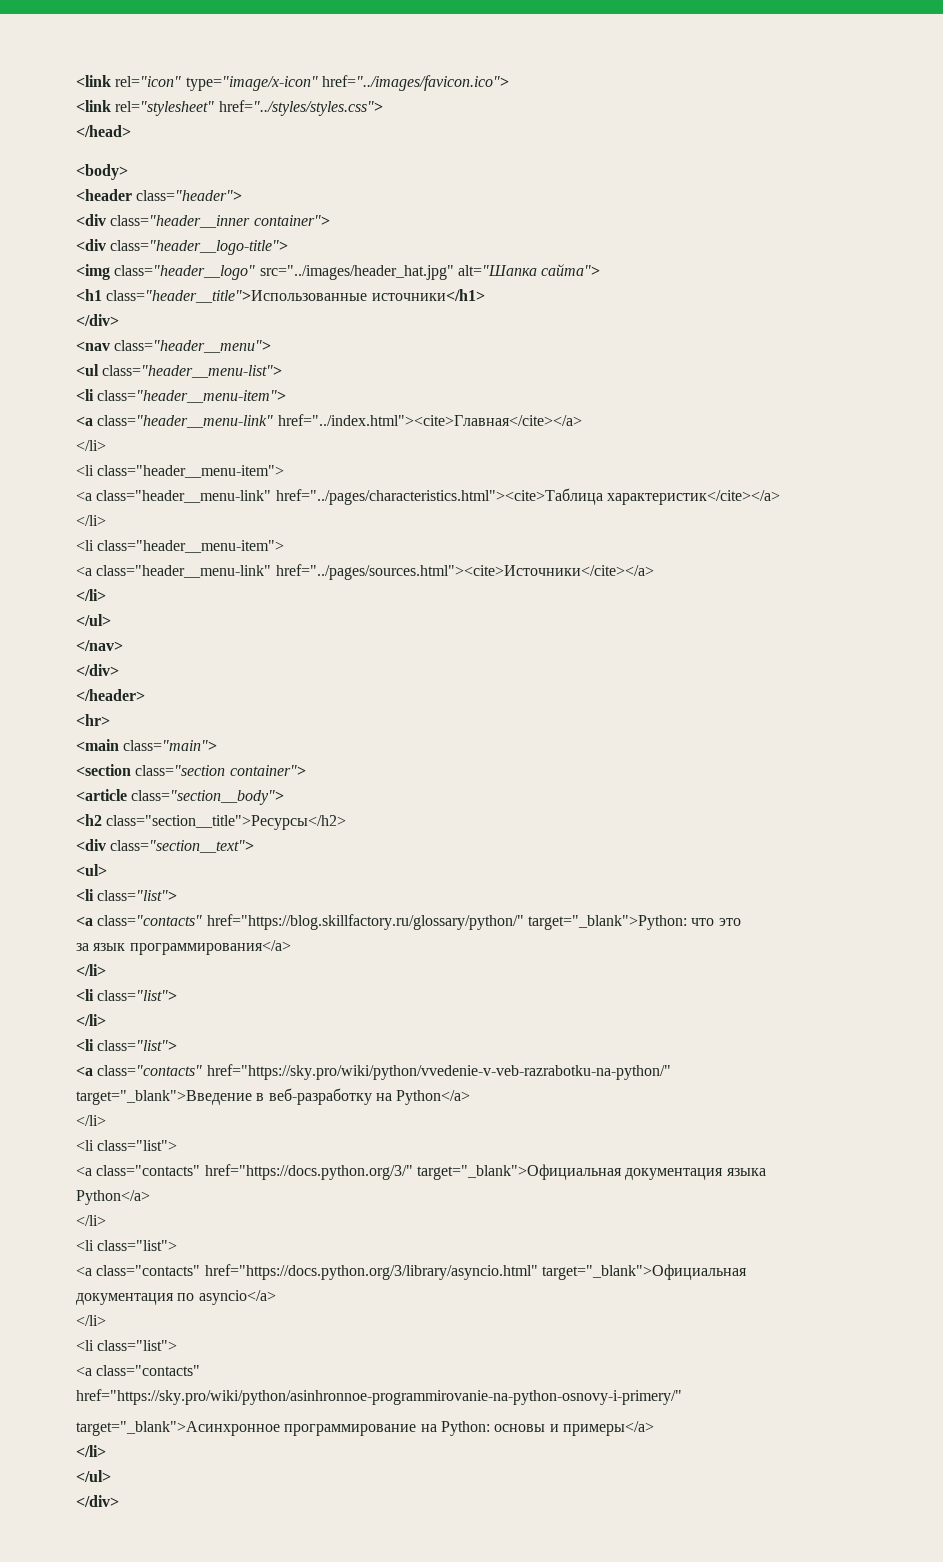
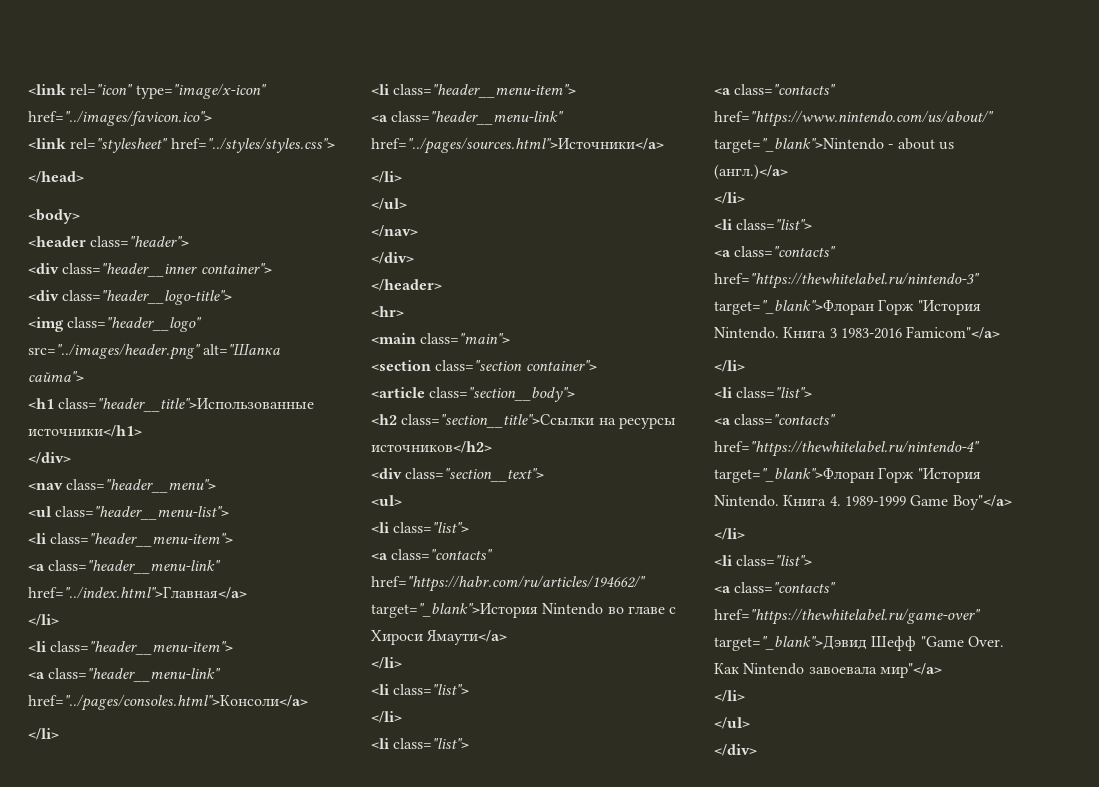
[259,265,454,280] src="../images/header_hat.jpg" -> [28,343,201,360] src="../images/header.png"
[277,414,582,426] [76,440,106,451] [76,465,285,478] [76,488,780,505] [76,515,106,526] [76,540,285,553] [76,564,654,580] href="../index.html"><cite>Главная</cite></a> // </li> // <li class="header__menu-item"> // <a class="header__menu-link" href="../pages/characteristics.html"><cite>Таблица характеристик</cite></a> // </li> // <li class="header__menu-item"> // <a class="header__menu-link" href="../pages/sources.html"><cite>Источники</cite></a> -> [28,586,247,599] [28,614,59,626] [28,641,234,655] [28,668,222,682] [28,694,308,711] [28,728,59,740] [371,84,577,98] [371,111,565,125] [371,137,664,154] href="../index.html">Главная</a> // </li> // <li class="header__menu-item"> // <a class="header__menu-link" href="../pages/consoles.html">Консоли</a> // </li> // <li class="header__menu-item"> // <a class="header__menu-link" href="../pages/sources.html">Источники</a>
[106,815,347,830] class="section__title">Ресурсы</h2> -> [401,414,676,429] [371,441,492,453] class="section__title">Ссылки на ресурсы источников</h2>
[206,914,741,930] [76,940,291,955] href="https://blog.skillfactory.ru/glossary/python/" target="_blank">Python: что это // за язык программирования</a> -> [371,575,646,592] [371,603,677,618] [371,629,508,645] href="https://habr.com/ru/articles/194662/" target="_blank">История Nintendo во главе с Хироси Ямаути</a>
[206,1064,671,1080] [76,1088,471,1105] [76,1115,106,1126] [76,1140,178,1151] [76,1164,766,1180] [76,1190,150,1205] [76,1215,106,1226] [76,1240,178,1251] [76,1264,747,1280] [76,1290,276,1305] [76,1315,106,1326] [76,1340,178,1351] [76,1365,201,1376] [76,1389,682,1405] [76,1421,654,1436] href="https://sky.pro/wiki/python/vvedenie-v-veb-razrabotku-na-python/" // target="_blank">Введение в веб-разработку на Python</a> // </li> // <li class="list"> // <a class="contacts" href="https://docs.python.org/3/" target="_blank">Официальная документация языка // Python</a> // </li> // <li class="list"> // <a class="contacts" href="https://docs.python.org/3/library/asyncio.html" target="_blank">Официальная // документация по asyncio</a> // </li> // <li class="list"> // <a class="contacts" // href="https://sky.pro/wiki/python/asinhronnoe-programmirovanie-na-python-osnovy-i-primery/" // target="_blank">Асинхронное программирование на Python: основы и примеры</a> -> [714,110,994,127] [714,138,954,153] [714,164,788,180] [714,192,745,204] [714,219,813,230] [714,246,837,257] [714,272,980,289] [714,299,981,315] [714,326,1001,339] [714,360,745,372] [714,387,813,398] [714,414,837,425] [714,440,980,457] [714,467,981,483] [714,495,1012,510] [714,528,745,540] [714,555,813,566] [714,582,837,593] [714,608,981,625] [714,635,1004,651] [714,663,942,678] href="https://www.nintendo.com/us/about/" target="_blank">Nintendo - about us (англ.)</a> // </li> // <li class="list"> // <a class="contacts" href="https://thewhitelabel.ru/nintendo-3" target="_blank">Флоран Горж "История Nintendo. Книга 3 1983-2016 Famicom"</a> // </li> // <li class="list"> // <a class="contacts" href="https://thewhitelabel.ru/nintendo-4" target="_blank">Флоран Горж "История Nintendo. Книга 4. 1989-1999 Game Boy"</a> // </li> // <li class="list"> // <a class="contacts" href="https://thewhitelabel.ru/game-over" target="_blank">Дэвид Шефф "Game Over. Как Nintendo завоевала мир"</a>

